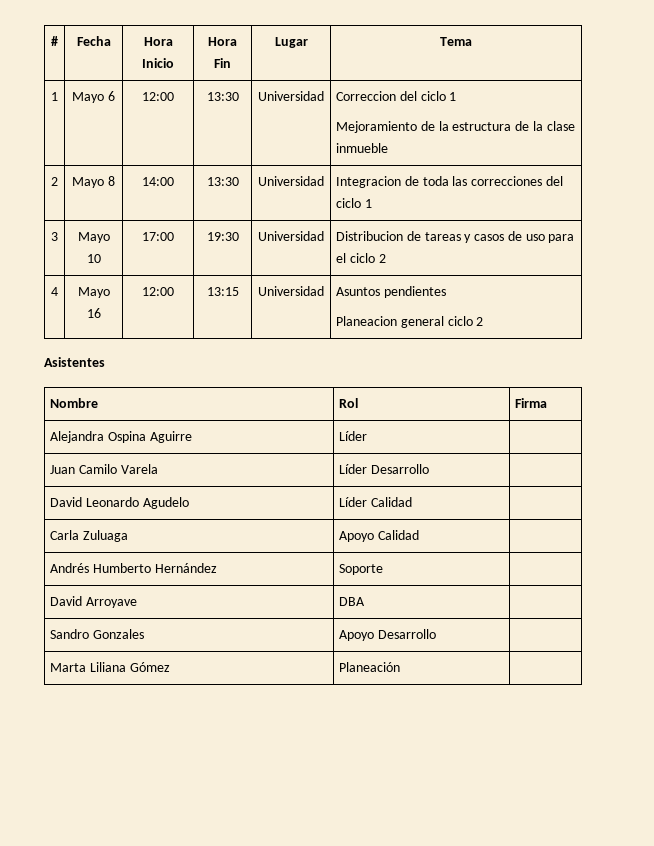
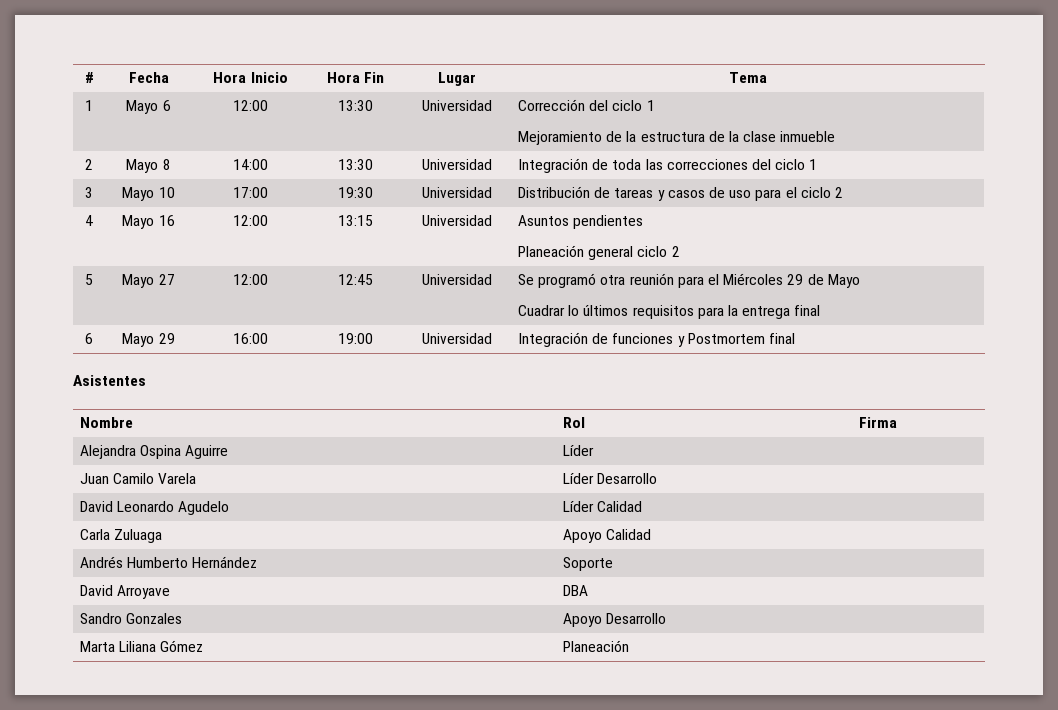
[336,91,397,101] Correccion -> [518,99,586,111] Corrección
[336,176,402,188] Integracion -> [518,158,589,173] Integración
[336,231,404,241] Distribucion -> [518,186,591,198] Distribución
[336,316,398,326] Planeacion -> [518,245,585,257] Planeación
(484, 321) none -> [85,274,93,285] [122,274,175,288] [233,274,268,285] [338,274,374,285] [422,274,493,285] [518,273,860,288] [518,305,821,319] [85,333,93,344] [122,333,175,347] [233,333,268,344] [338,333,374,344] [422,333,493,344] [518,332,796,347] // 5 | Mayo 27 | 12:00 | 12:45 | Universidad | Se programó otra reunión para el Miércoles 29 de Mayo // Cuadrar lo últimos requisitos para la entrega final // 6 | Mayo 29 | 16:00 | 19:00 | Universidad | Integración de funciones y Postmortem final

